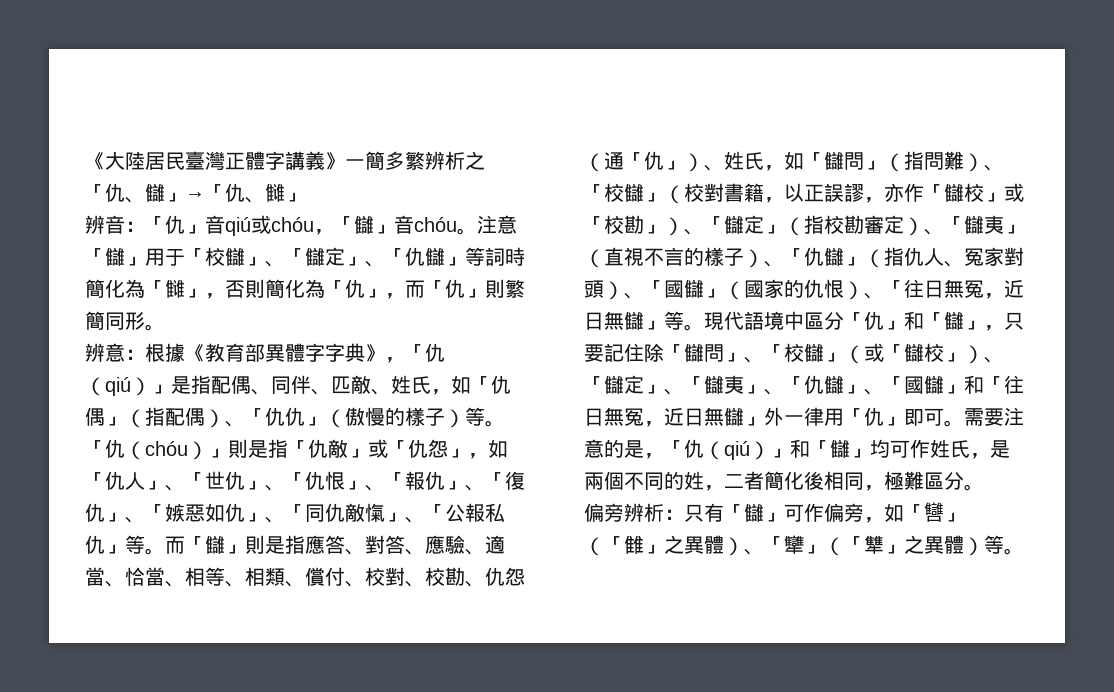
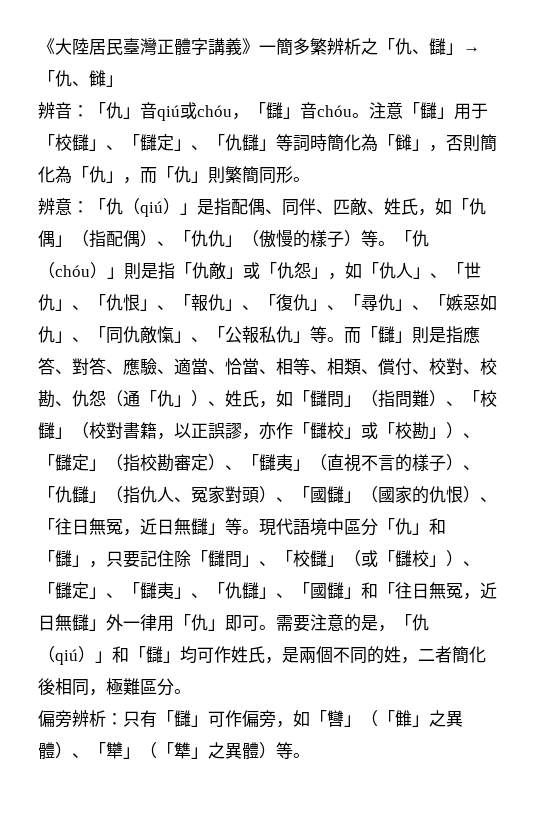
[145,343,405,363] 根據《教育部異體字字典》， -> (89, 207) none
(165, 512) none -> [361,294,446,311] 尋仇」、「

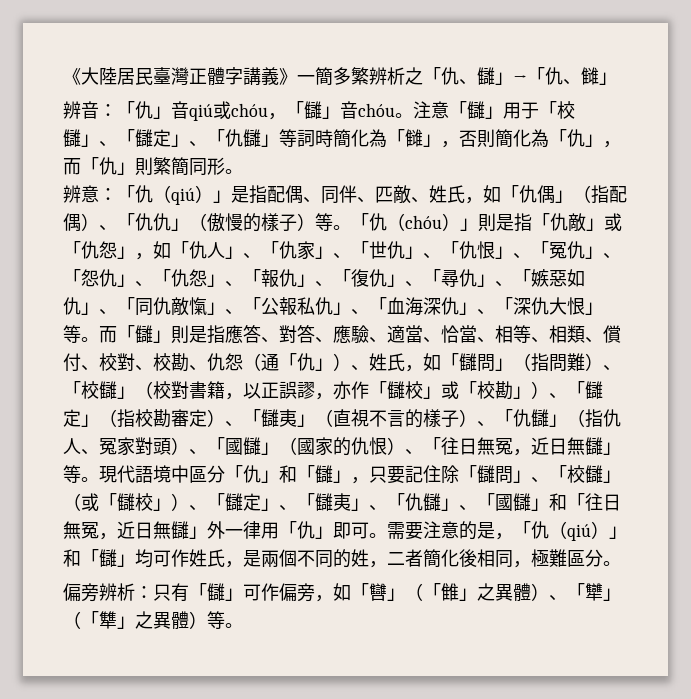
(464, 269) none -> [279,241,369,260] 仇家」、「
(191, 301) none -> [549,241,621,259] [63,269,261,287] 冤仇」、「怨仇」、「仇怨」、「
(310, 337) none -> [351,297,603,316] 、「血海深仇」、「深仇大恨」

